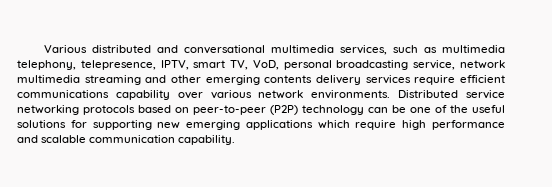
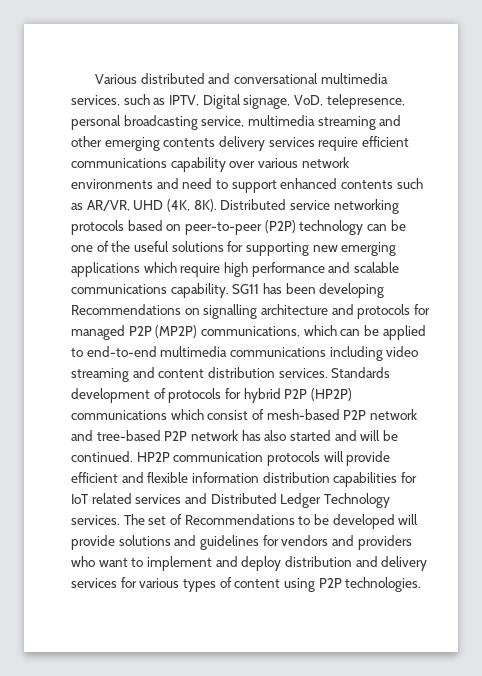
[442,45,505,53] [17,60,279,70] multimedia telephony, telepresence, IPTV, smart TV, VoD, -> [168,94,405,109] IPTV, Digital signage, VoD, telepresence,
[459,60,505,69] network -> (245, 121) none
[311,90,391,99] environments. -> [71,178,423,193] [71,199,217,212] environments and need to support enhanced contents such as AR/VR, UHD (4K, 8K).
[89,135,236,145] communication capability. -> [71,283,385,298] [71,304,430,319] [71,325,426,340] [71,346,419,361] [71,367,391,382] [71,388,352,403] [71,409,417,420] [71,430,398,441] [71,451,391,466] [71,472,417,487] [71,493,390,508] [71,514,419,529] [71,535,412,550] [71,556,428,571] [71,577,422,592] communications capability. SG11 has been developing Recommendations on signalling architecture and protocols for managed P2P (MP2P) communications, which can be applied to end-to-end multimedia communications including video streaming and content distribution services. Standards development of protocols for hybrid P2P (HP2P) communications which consist of mesh-based P2P network and tree-based P2P network has also started and will be continued. HP2P communication protocols will provide efficient and flexible information distribution capabilities for IoT related services and Distributed Ledger Technology services. The set of Recommendations to be developed will provide solutions and guidelines for vendors and providers who want to implement and deploy distribution and delivery services for various types of content using P2P technologies.

